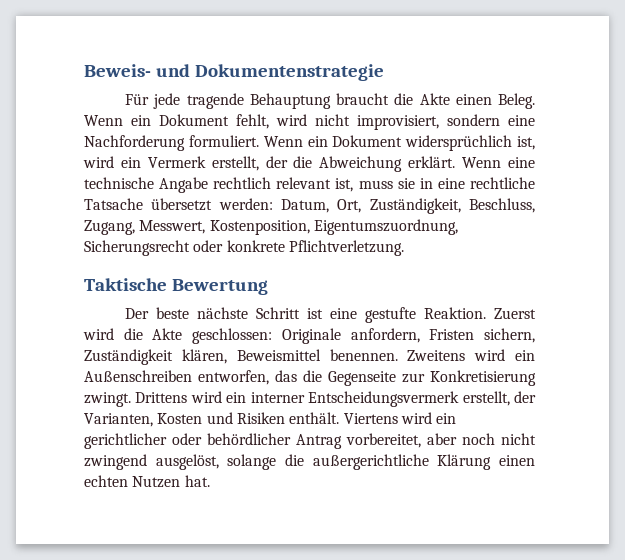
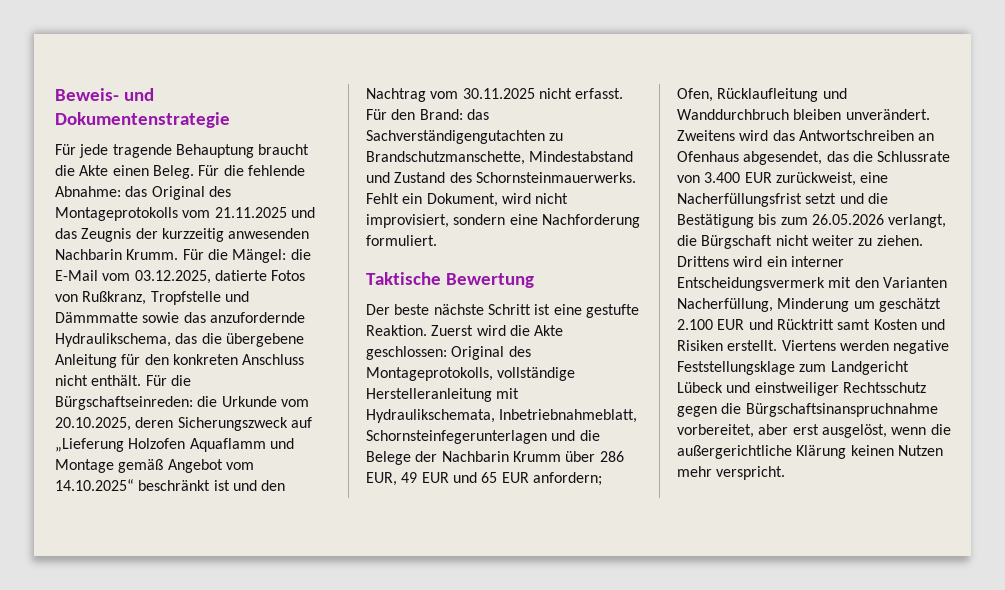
[84,114,269,129] Wenn ein Dokument fehlt, -> [198,165,305,176] [55,186,231,200] [55,207,315,221] [55,228,310,242] [55,249,311,263] [55,270,306,284] [55,291,249,305] [55,312,305,323] [55,333,304,347] [55,354,305,368] [55,375,191,386] [55,396,309,410] [55,417,312,431] [55,438,294,452] [55,459,254,473] [55,479,286,491] [366,88,624,102] [366,109,489,120] [366,130,564,144] [366,151,634,165] [366,172,636,183] [366,193,498,207] Für die fehlende Abnahme: das Original des Montageprotokolls vom 21.11.2025 und das Zeugnis der kurzzeitig anwesenden Nachbarin Krumm. Für die Mängel: die E-Mail vom 03.12.2025, datierte Fotos von Rußkranz, Tropfstelle und Dämmmatte sowie das anzufordernde Hydraulikschema, das die übergebene Anleitung für den konkreten Anschluss nicht enthält. Für die Bürgschaftseinreden: die Urkunde vom 20.10.2025, deren Sicherungszweck auf „Lieferung Holzofen Aquaflamm und Montage gemäß Angebot vom 14.10.2025“ beschränkt ist und den Nachtrag vom 30.11.2025 nicht erfasst. Für den Brand: das Sachverständigengutachten zu Brandschutzmanschette, Mindestabstand und Zustand des Schornsteinmauerwerks. Fehlt ein Dokument,
[263,135,535,151] [83,156,535,172] [84,177,535,193] [84,198,535,214] [84,219,458,235] [84,240,404,256] Wenn ein Dokument widersprüchlich ist, wird ein Vermerk erstellt, der die Abweichung erklärt. Wenn eine technische Angabe rechtlich relevant ist, muss sie in eine rechtliche Tatsache übersetzt werden: Datum, Ort, Zuständigkeit, Beschluss, Zugang, Messwert, Kostenposition, Eigentumszuordnung, Sicherungsrecht oder konkrete Pflichtverletzung. -> (437, 240) none
[281,328,535,344] [84,349,535,365] [84,370,536,386] [84,392,131,407] Originale anfordern, Fristen sichern, Zuständigkeit klären, Beweismittel benennen. Zweitens wird ein Außenschreiben entworfen, das die Gegenseite zur Konkretisierung zwingt. -> [451,346,531,360] [366,367,576,381] [366,388,520,402] [366,409,638,423] [366,430,600,444] [366,451,624,465] [366,472,602,486] [677,88,847,102] [677,109,930,120] [677,130,935,141] [677,151,951,165] [677,172,889,186] [677,193,888,207] [677,214,947,228] [677,235,923,249] Original des Montageprotokolls, vollständige Herstelleranleitung mit Hydraulikschemata, Inbetriebnahmeblatt, Schornsteinfegerunterlagen und die Belege der Nachbarin Krumm über 286 EUR, 49 EUR und 65 EUR anfordern; Ofen, Rücklaufleitung und Wanddurchbruch bleiben unverändert. Zweitens wird das Antwortschreiben an Ofenhaus abgesendet, das die Schlussrate von 3.400 EUR zurückweist, eine Nacherfüllungsfrist setzt und die Bestätigung bis zum 26.05.2026 verlangt, die Bürgschaft nicht weiter zu ziehen.
[462,391,536,406] [84,412,457,427] [84,433,536,449] [84,454,536,470] [84,475,210,488] erstellt, der Varianten, Kosten und Risiken enthält. Viertens wird ein gerichtlicher oder behördlicher Antrag vorbereitet, aber noch nicht zwingend ausgelöst, solange die außergerichtliche Klärung einen echten Nutzen hat. -> [828,277,947,288] [677,298,941,312] [677,319,945,330] [677,340,950,354] [677,361,909,375] [677,382,926,396] [677,403,938,417] [677,424,951,438] [677,445,943,459] [677,466,786,480] mit den Varianten Nacherfüllung, Minderung um geschätzt 2.100 EUR und Rücktritt samt Kosten und Risiken erstellt. Viertens werden negative Feststellungsklage zum Landgericht Lübeck und einstweiliger Rechtsschutz gegen die Bürgschaftsinanspruchnahme vorbereitet, aber erst ausgelöst, wenn die außergerichtliche Klärung keinen Nutzen mehr verspricht.

